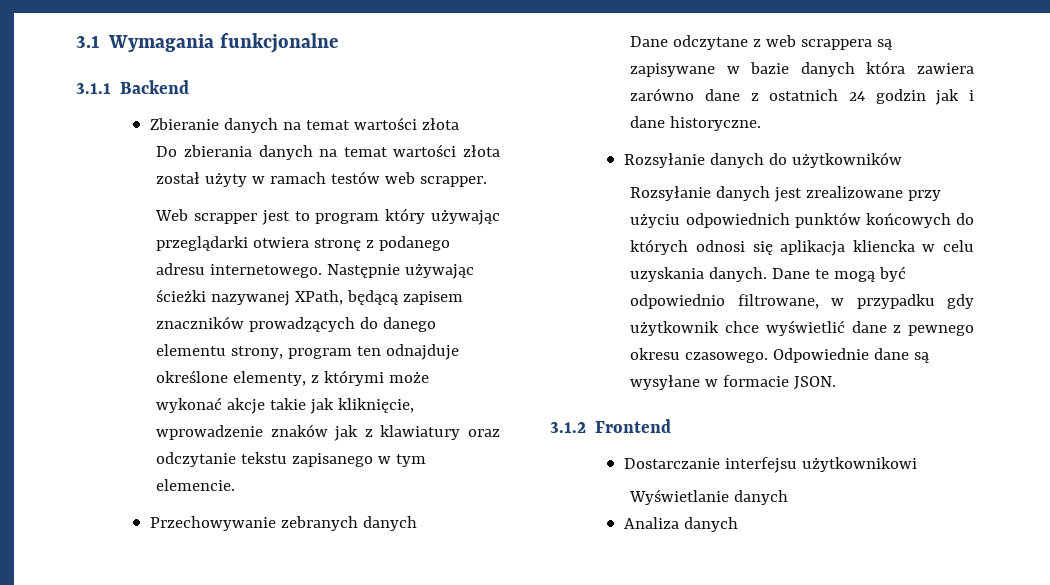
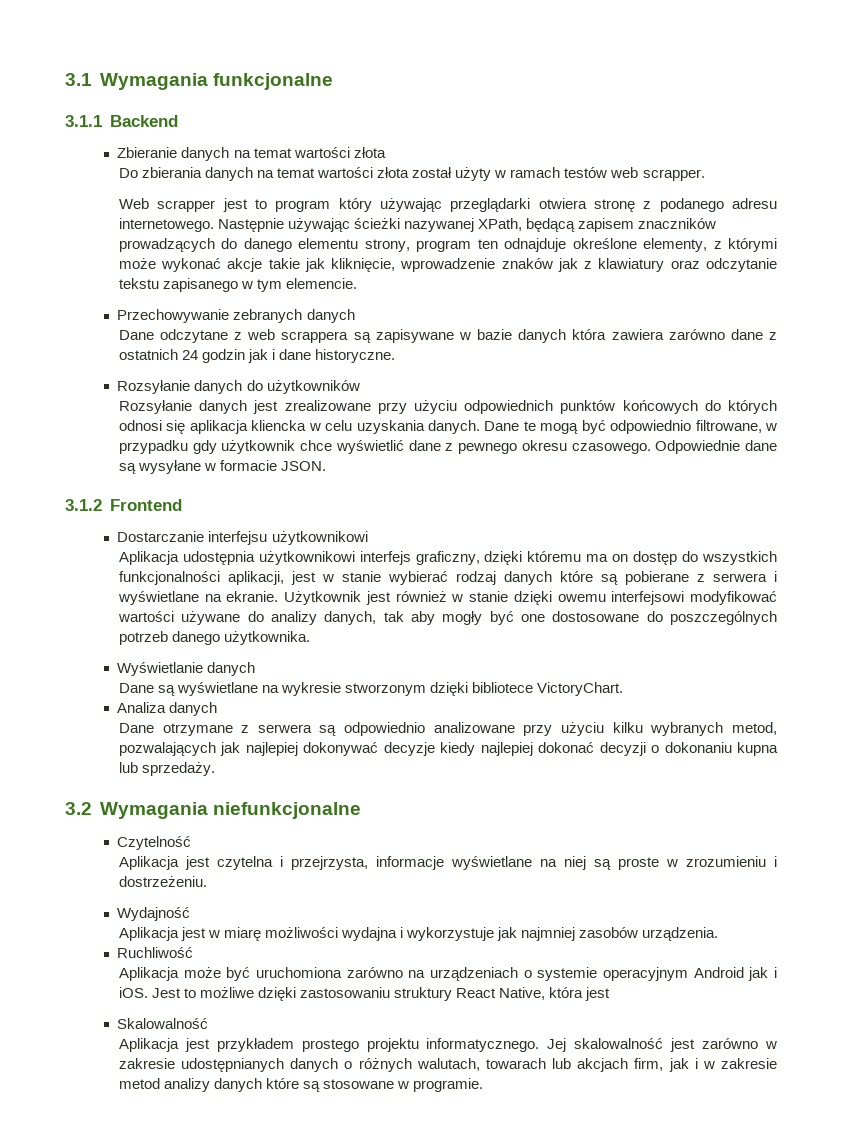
[629,489,789,505] [623,517,738,532] Wyświetlanie danych // Analiza danych -> [118,551,777,565] [118,571,777,585] [117,591,778,605] [117,611,777,625] [118,631,310,645] [117,662,256,676] [118,682,624,696] [117,702,218,716] [118,722,777,736] [118,742,779,756] [118,762,215,776] [65,802,361,819] [117,836,192,850] [118,856,777,870] [118,876,207,887] [117,907,191,921] [118,927,719,941] [117,947,194,958] [118,967,777,981] [118,987,611,1001] [117,1018,209,1029] [118,1038,777,1052] [118,1058,778,1072] [118,1078,484,1092] Aplikacja udostępnia użytkownikowi interfejs graficzny, dzięki któremu ma on dostęp do wszystkich funkcjonalności aplikacji, jest w stanie wybierać rodzaj danych które są pobierane z serwera i wyświetlane na ekranie. Użytkownik jest również w stanie dzięki owemu interfejsowi modyfikować wartości używane do analizy danych, tak aby mogły być one dostosowane do poszczególnych potrzeb danego użytkownika. // Wyświetlanie danych // Dane są wyświetlane na wykresie stworzonym dzięki bibliotece VictoryChart. // Analiza danych // Dane otrzymane z serwera są odpowiednio analizowane przy użyciu kilku wybranych metod, pozwalających jak najlepiej dokonywać decyzje kiedy najlepiej dokonać decyzji o dokonaniu kupna lub sprzedaży. // 3.2 Wymagania niefunkcjonalne // Czytelność // Aplikacja jest czytelna i przejrzysta, informacje wyświetlane na niej są proste w zrozumieniu i dostrzeżeniu. // Wydajność // Aplikacja jest w miarę możliwości wydajna i wykorzystuje jak najmniej zasobów urządzenia. // Ruchliwość // Aplikacja może być uruchomiona zarówno na urządzeniach o systemie operacyjnym Android jak i iOS. Jest to możliwe dzięki zastosowaniu struktury React Native, która jest // Skalowalność // Aplikacja jest przykładem prostego projektu informatycznego. Jej skalowalność jest zarówno w zakresie udostępnianych danych o różnych walutach, towarach lub akcjach firm, jak i w zakresie metod analizy danych które są stosowane w programie.

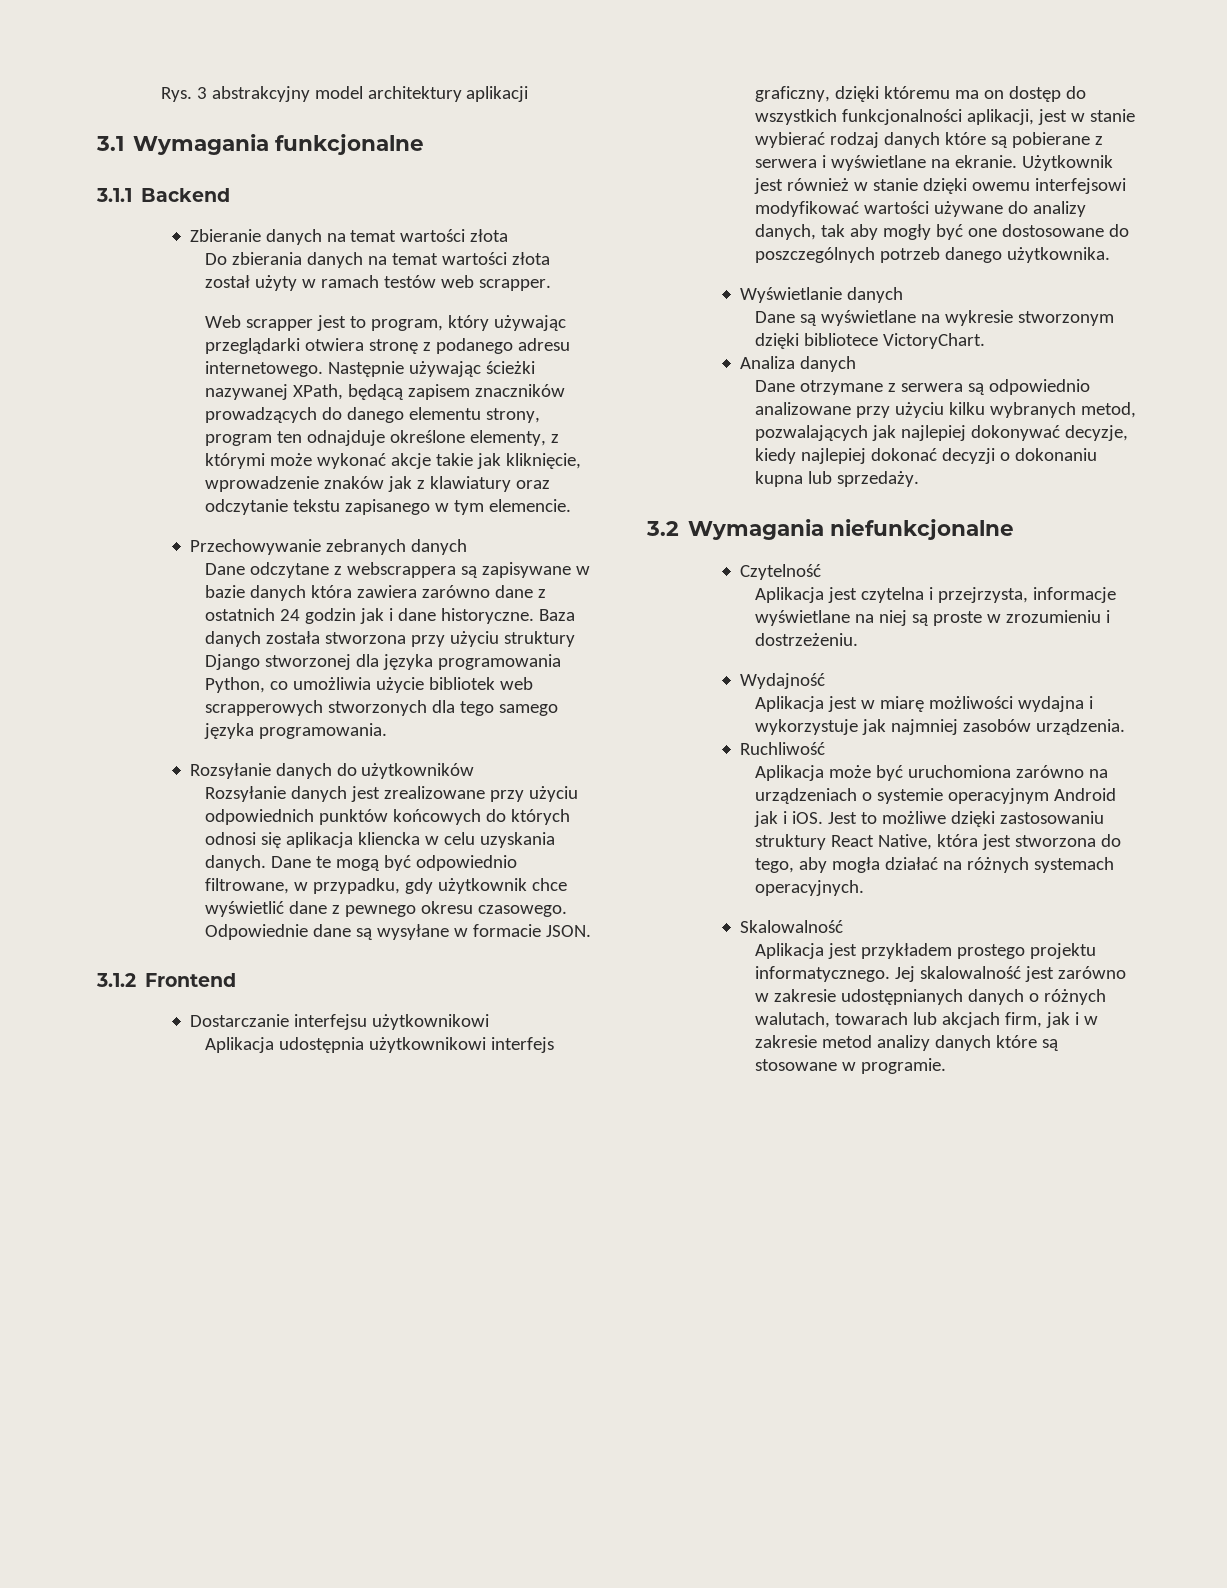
(65, 79) none -> [160,86,529,102] Rys. 3 abstrakcyjny model architektury aplikacji //
[275,200,331,212] program -> [371,319,444,331] program,
[247,329,349,343] web scrappera -> [347,562,457,578] webscrappera
(396, 356) none -> [539,609,576,621] [205,631,576,647] [205,654,562,670] [205,677,534,693] [205,700,559,716] [204,723,388,739] Baza danych została stworzona przy użyciu struktury Django stworzonej dla języka programowania Python, co umożliwia użycie bibliotek web scrapperowych stworzonych dla tego samego języka programowania.
[118,440,188,454] przypadku -> [313,878,401,894] przypadku,
[383,742,435,756] decyzje -> [1065,425,1129,441] decyzje,
(611, 994) none -> [1015,834,1122,847] [755,857,1115,873] [755,880,865,896] stworzona do tego, aby mogła działać na różnych systemach operacyjnych.

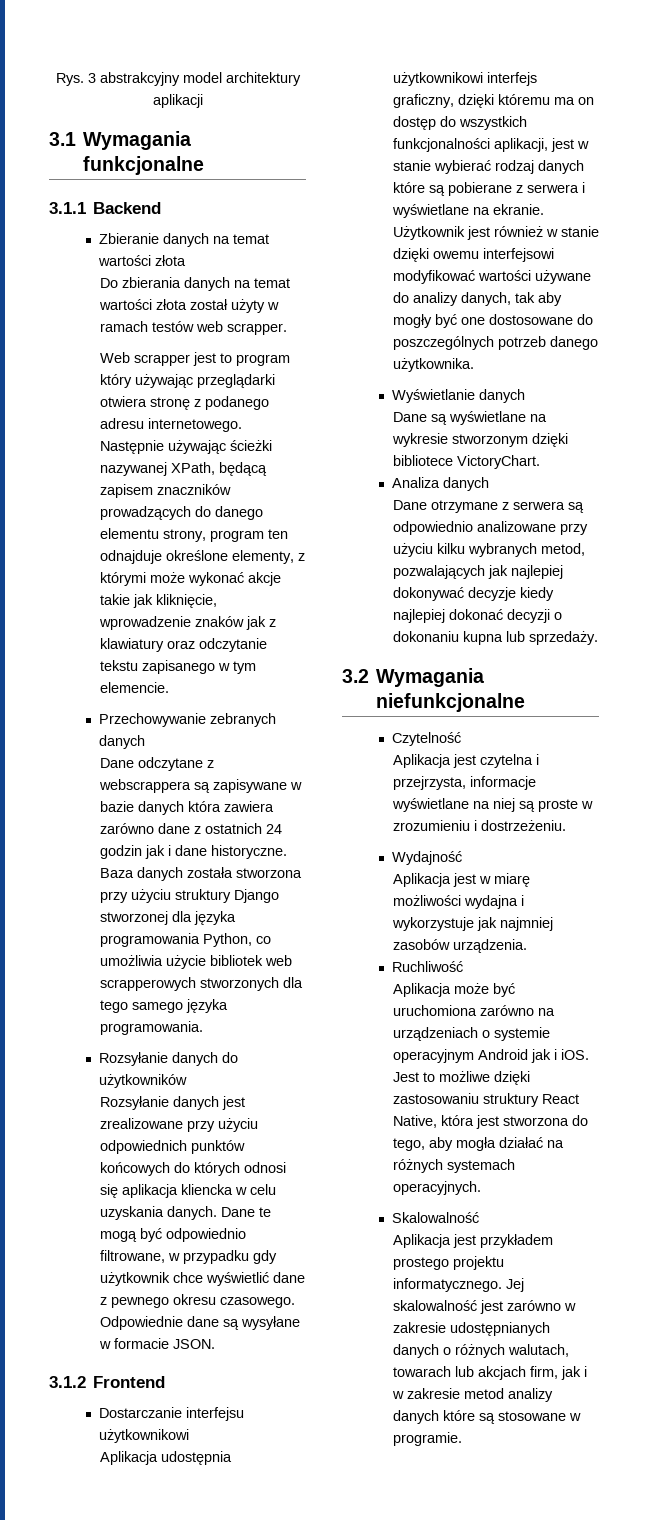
[371,319,444,331] program, -> [235,354,290,366] program
[313,878,401,894] przypadku, -> [182,1250,249,1264] przypadku
[1065,425,1129,441] decyzje, -> [467,587,516,601] decyzje

